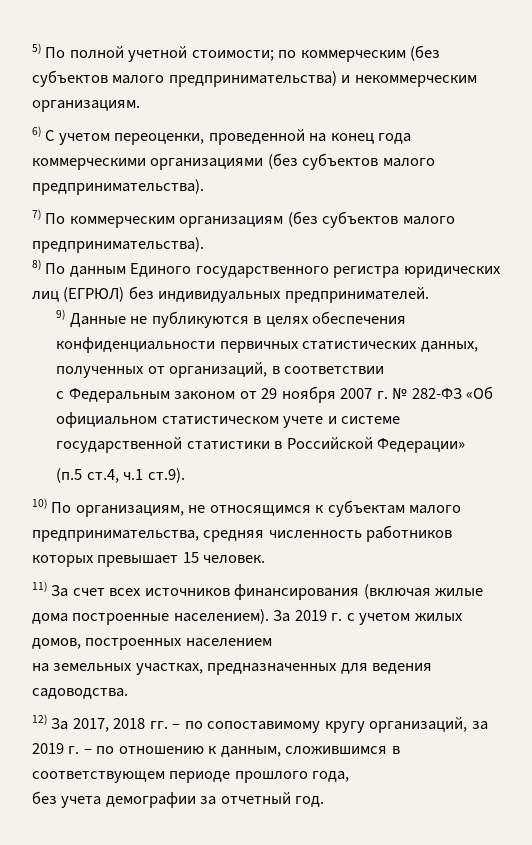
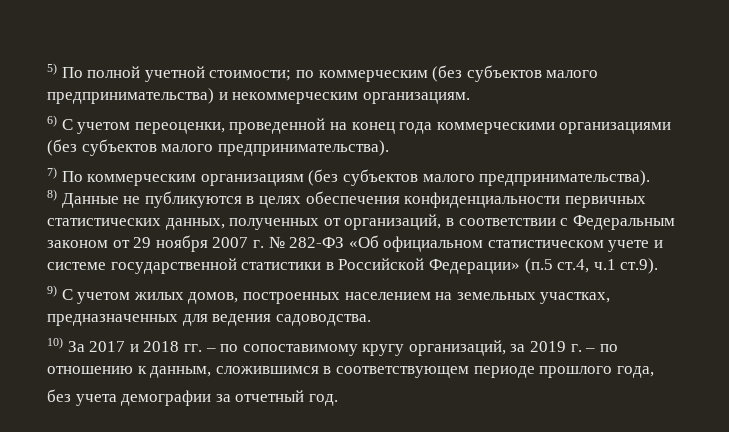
[45,263,501,278] [32,286,429,303] [56,309,66,320] По данным Единого государственного регистра юридических лиц (ЕГРЮЛ) без индивидуальных предпринимателей. // 9) -> (57, 195) none
(385, 370) // -> (556, 222) none
(466, 445) // -> (520, 266) none
[32,498,462,517] [32,525,453,542] [32,552,266,567] [32,581,484,600] [32,609,355,625] 10) По организациям, не относящимся к субъектам малого предпринимательства, средняя численность работников которых превышает 15 человек. // 11) За счет всех источников финансирования (включая жилые дома построенные населением). За 2019 г. с -> [47,285,73,300] 9) С
(272, 642) // -> (431, 296) none
[32,714,109,732] 12) За 2017, -> [47,337,139,352] 10) За 2017 и

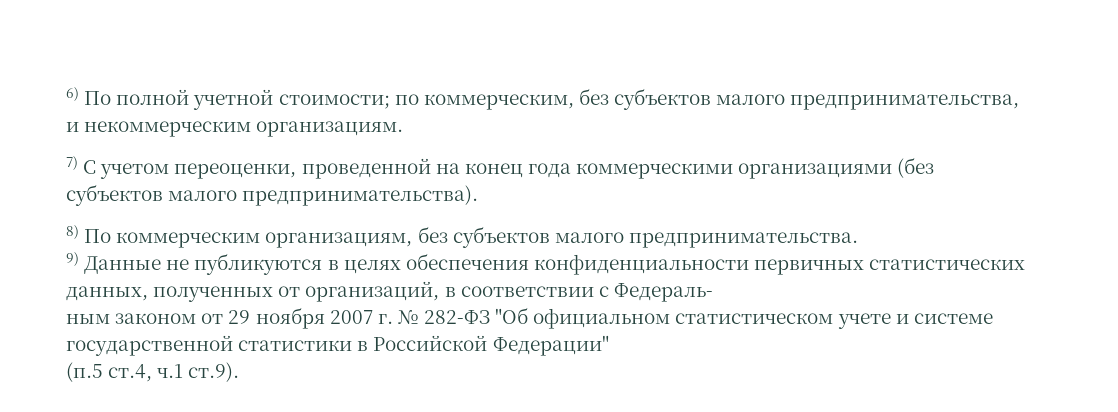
[47,63,57,75] 5) -> [66,87,79,101] 6)
[318,65,599,82] [47,88,214,104] коммерческим (без субъектов малого предпринимательства) -> [423,88,1020,110] коммерческим, без субъектов малого предпринимательства,
[47,115,57,127] 6) -> [66,156,78,170] 7)
[47,167,57,179] 7) -> [66,225,79,239] 8)
[200,169,651,186] [47,189,57,201] организациям (без субъектов малого предпринимательства). // 8) -> [265,226,858,248] [66,252,79,266] организациям, без субъектов малого предпринимательства. // 9)
[572,215,675,230] Федеральным -> [613,283,713,302] [66,314,110,324] Федераль- // ным
[348,235,379,248] «Об -> [495,307,529,324] "Об
[428,259,520,274] Федерации» -> [492,335,609,356] Федерации" //
[47,285,611,304] [47,314,371,326] [47,337,618,356] [47,366,654,378] [47,389,338,406] // 9) С учетом жилых домов, построенных населением на земельных участках, предназначенных для ведения садоводства. // 10) За 2017 и 2018 гг. – по сопоставимому кругу организаций, за 2019 г. – по отношению к данным, сложившимся в соответствующем периоде прошлого года, // без учета демографии за отчетный год. -> (240, 372) none

